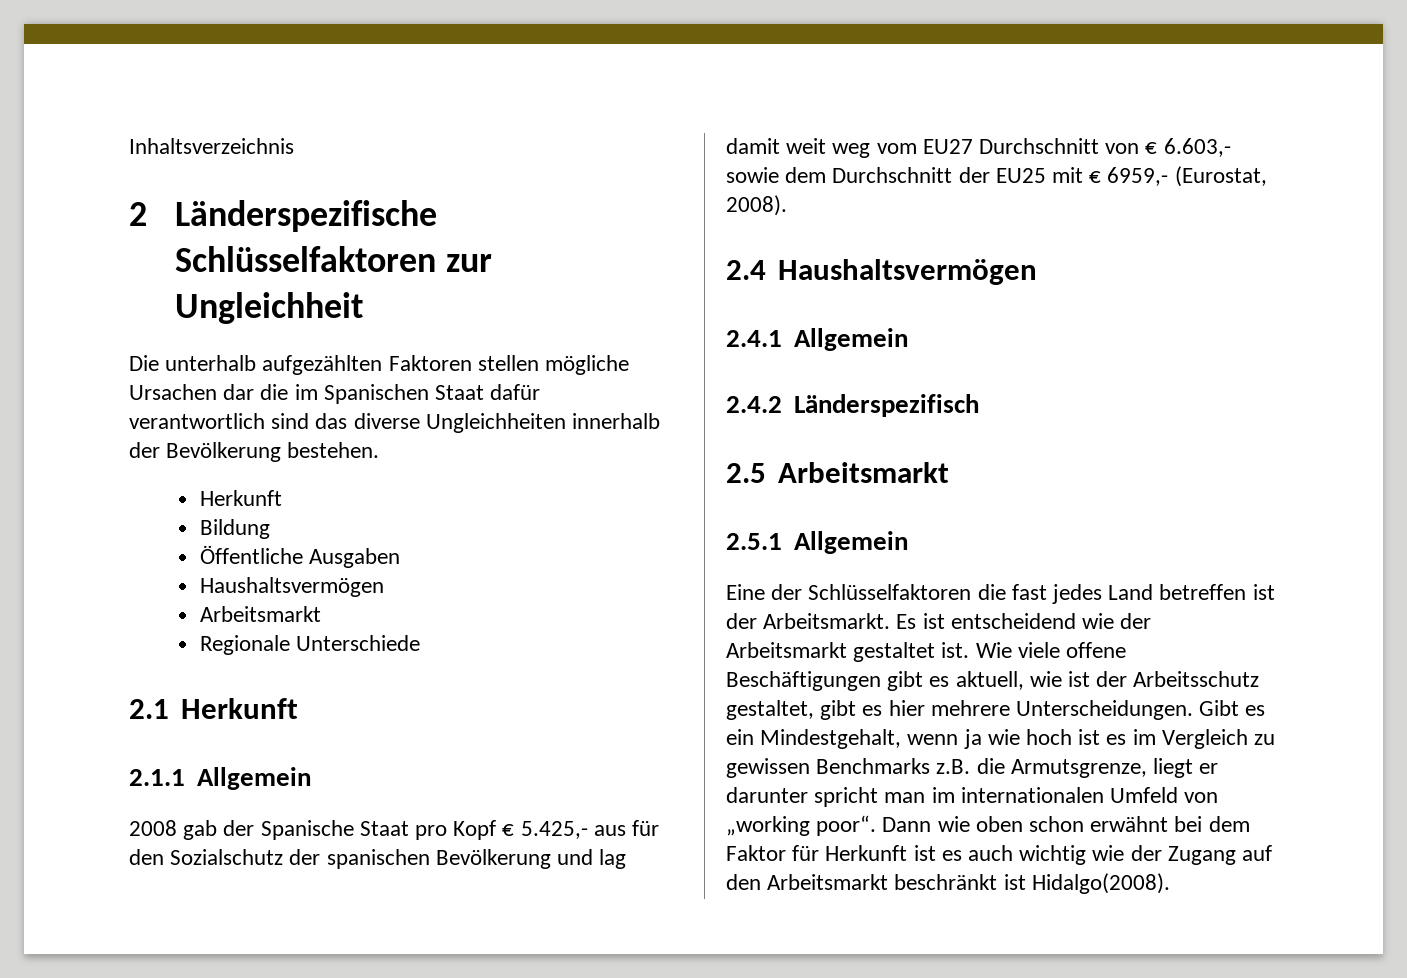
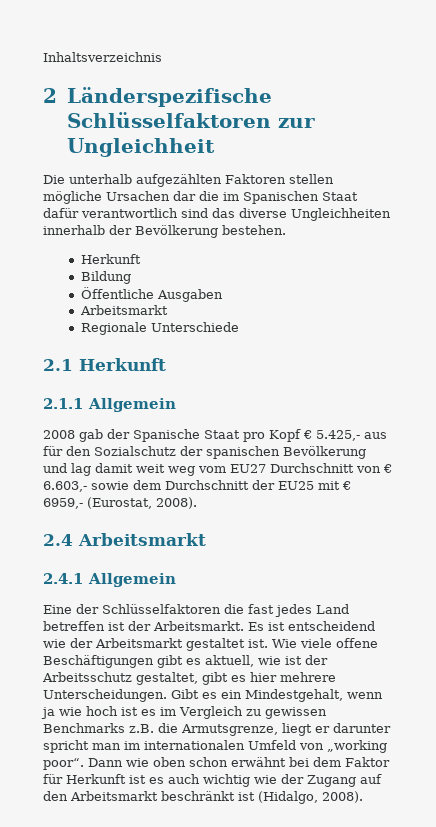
[200,577,385,597] // Haushaltsvermögen -> (223, 295) none
[777,259,1037,285] [726,328,908,351] [726,394,979,417] [726,462,949,483] [726,533,782,550] Haushaltsvermögen // 2.4.1 Allgemein // 2.4.2 Länderspezifisch // 2.5 Arbeitsmarkt // 2.5.1 -> [78,533,207,546] [43,573,83,584] Arbeitsmarkt // 2.4.1
[1031,873,1170,894] Hidalgo(2008). -> [258,791,363,804] (Hidalgo, 2008).

